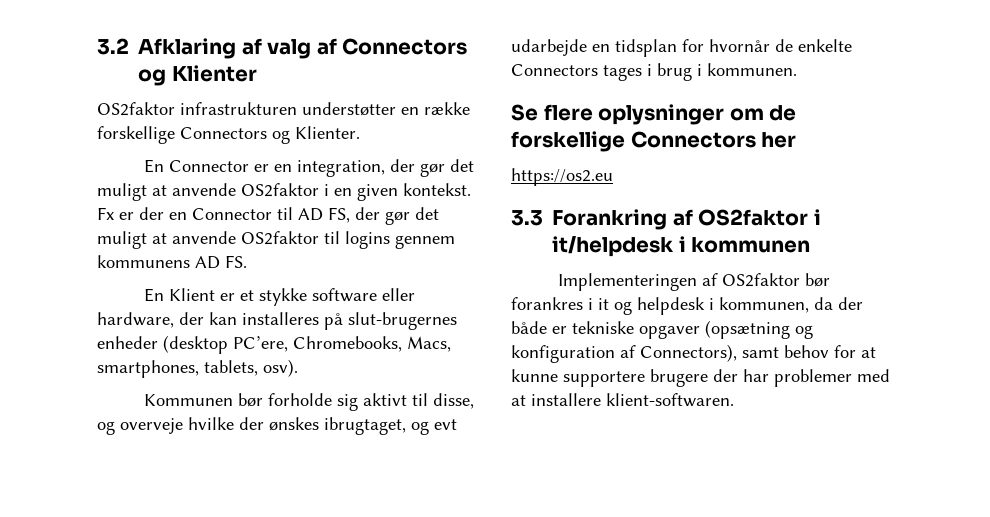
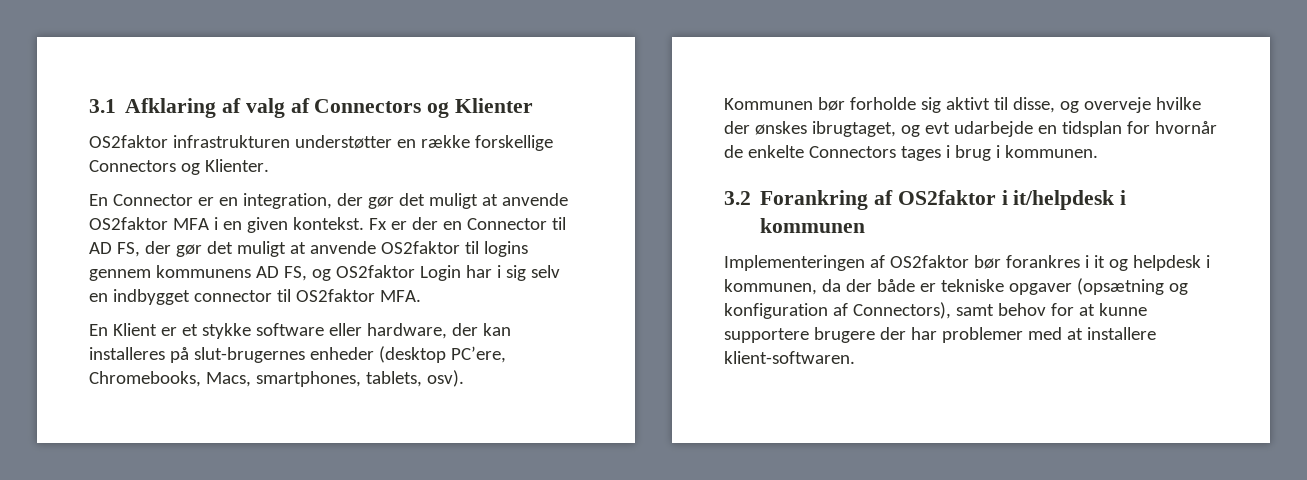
[97,38,129,55] 3.2 -> [89,99,116,113] 3.1
(319, 190) none -> [172,218,209,230] MFA
[225,255,247,268] FS. -> [283,265,560,281] [89,289,421,305] FS, og OS2faktor Login har i sig selv en indbygget connector til OS2faktor MFA.
[511,104,797,125] [511,131,797,152] [511,168,613,186] [511,210,543,226] Se flere oplysninger om de forskellige Connectors her // https://os2.eu // 3.3 -> [724,191,751,205] 3.2

